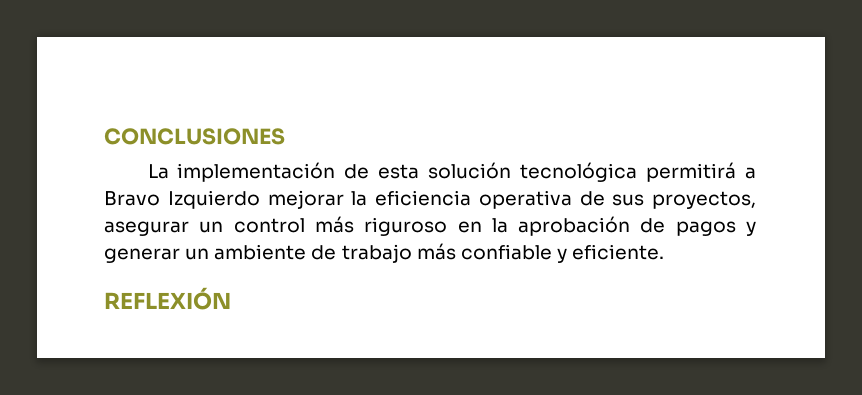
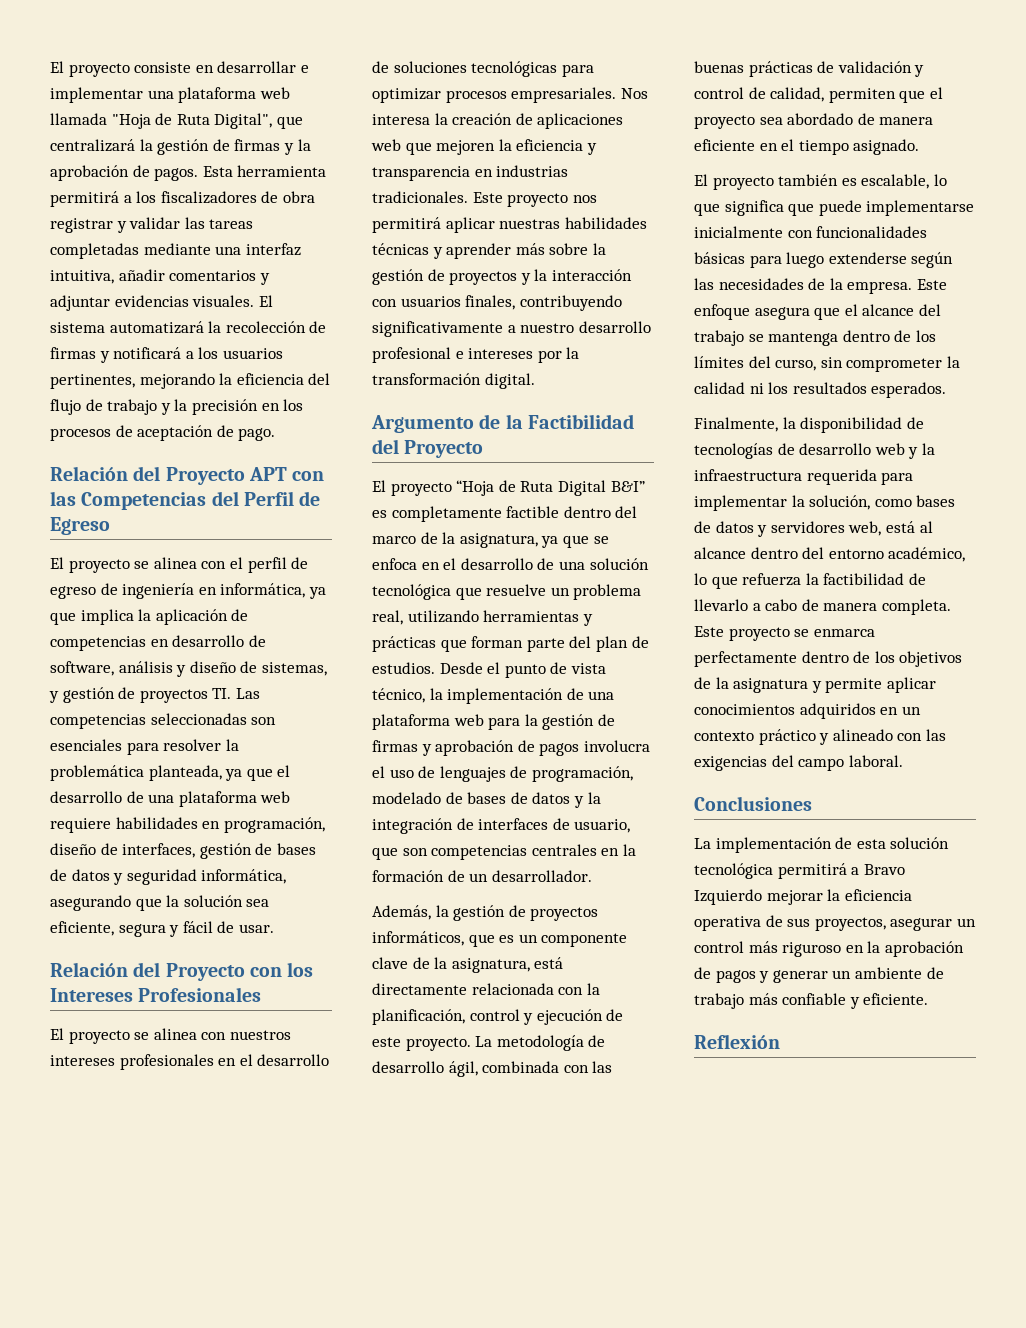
[104,128,285,145] CONCLUSIONES -> [50,61,309,77] [50,87,290,103] [50,113,303,129] [50,139,311,155] [50,165,327,181] [50,191,315,207] [50,217,254,233] [50,243,301,259] [50,269,270,285] [50,295,273,311] [50,321,327,334] [50,347,283,363] [50,373,331,389] [50,399,304,415] [50,425,276,441] [50,466,325,485] [50,491,321,510] [50,517,110,535] [50,557,309,573] [50,583,326,599] [50,609,249,625] [50,635,266,651] [50,661,327,677] [49,687,260,703] [50,713,277,729] [50,739,239,755] [50,765,291,781] [50,791,291,807] [50,817,325,833] [50,843,316,859] [50,869,287,885] [50,895,270,911] [50,921,274,937] [50,962,314,981] [50,987,262,1002] [50,1028,291,1044] [50,1054,330,1070] [372,61,594,77] [372,87,648,103] [372,113,624,129] [371,139,597,155] [372,165,569,181] [372,191,597,207] [372,217,647,233] [372,243,606,259] [372,269,632,285] [372,295,622,311] [372,321,651,337] [372,347,580,363] [372,373,535,389] [371,414,634,433] [372,439,484,458] [372,480,645,496] [372,506,638,522] [372,532,609,548] [372,558,649,570] [372,584,642,600] [372,610,593,626] [372,636,649,652] [372,662,606,678] [372,688,615,704] [372,714,615,730] [372,740,650,756] [372,766,633,782] [372,792,601,808] [372,818,631,834] [372,844,636,860] [372,870,592,882] [372,905,599,921] [372,931,628,947] [372,957,564,973] [372,983,600,995] [372,1009,624,1025] [372,1035,606,1051] [372,1061,613,1077] [694,61,925,77] [694,87,943,103] [694,113,934,129] [694,139,920,155] [694,174,947,190] [694,200,975,216] [694,226,928,238] [694,252,954,268] [694,278,947,294] [694,304,941,320] [694,330,936,346] [694,356,960,372] [694,382,947,398] [694,417,924,433] [694,443,935,459] [694,469,914,485] [694,495,956,511] [694,521,933,537] [694,547,966,562] [694,573,926,589] [694,599,951,615] [694,626,875,641] [694,651,963,667] [694,677,936,693] [694,703,921,719] [694,729,946,745] [694,755,903,771] [694,796,812,811] El proyecto consiste en desarrollar e implementar una plataforma web llamada "Hoja de Ruta Digital", que centralizará la gestión de firmas y la aprobación de pagos. Esta herramienta permitirá a los fiscalizadores de obra registrar y validar las tareas completadas mediante una interfaz intuitiva, añadir comentarios y adjuntar evidencias visuales. El sistema automatizará la recolección de firmas y notificará a los usuarios pertinentes, mejorando la eficiencia del flujo de trabajo y la precisión en los procesos de aceptación de pago. // Relación del Proyecto APT con las Competencias del Perfil de Egreso // El proyecto se alinea con el perfil de egreso de ingeniería en informática, ya que implica la aplicación de competencias en desarrollo de software, análisis y diseño de sistemas, y gestión de proyectos TI. Las competencias seleccionadas son esenciales para resolver la problemática planteada, ya que el desarrollo de una plataforma web requiere habilidades en programación, diseño de interfaces, gestión de bases de datos y seguridad informática, asegurando que la solución sea eficiente, segura y fácil de usar. // Relación del Proyecto con los Intereses Profesionales // El proyecto se alinea con nuestros intereses profesionales en el desarrollo de soluciones tecnológicas para optimizar procesos empresariales. Nos interesa la creación de aplicaciones web que mejoren la eficiencia y transparencia en industrias tradicionales. Este proyecto nos permitirá aplicar nuestras habilidades técnicas y aprender más sobre la gestión de proyectos y la interacción con usuarios finales, contribuyendo significativamente a nuestro desarrollo profesional e intereses por la transformación digital. // Argumento de la Factibilidad del Proyecto // El proyecto “Hoja de Ruta Digital B&I” es completamente factible dentro del marco de la asignatura, ya que se enfoca en el desarrollo de una solución tecnológica que resuelve un problema real, utilizando herramientas y prácticas que forman parte del plan de estudios. Desde el punto de vista técnico, la implementación de una plataforma web para la gestión de firmas y aprobación de pagos involucra el uso de lenguajes de programación, modelado de bases de datos y la integración de interfaces de usuario, que son competencias centrales en la formación de un desarrollador. // Además, la gestión de proyectos informáticos, que es un componente clave de la asignatura, está directamente relacionada con la planificación, control y ejecución de este proyecto. La metodología de desarrollo ágil, combinada con las buenas prácticas de validación y control de calidad, permiten que el proyecto sea abordado de manera eficiente en el tiempo asignado. // El proyecto también es escalable, lo que significa que puede implementarse inicialmente con funcionalidades básicas para luego extenderse según las necesidades de la empresa. Este enfoque asegura que el alcance del trabajo se mantenga dentro de los límites del curso, sin comprometer la calidad ni los resultados esperados. // Finalmente, la disponibilidad de tecnologías de desarrollo web y la infraestructura requerida para implementar la solución, como bases de datos y servidores web, está al alcance dentro del entorno académico, lo que refuerza la factibilidad de llevarlo a cabo de manera completa. Este proyecto se enmarca perfectamente dentro de los objetivos de la asignatura y permite aplicar conocimientos adquiridos en un contexto práctico y alineado con las exigencias del campo laboral. // Conclusiones
[104,287,231,310] REFLEXIÓN -> [694,1034,780,1049] Reflexión

